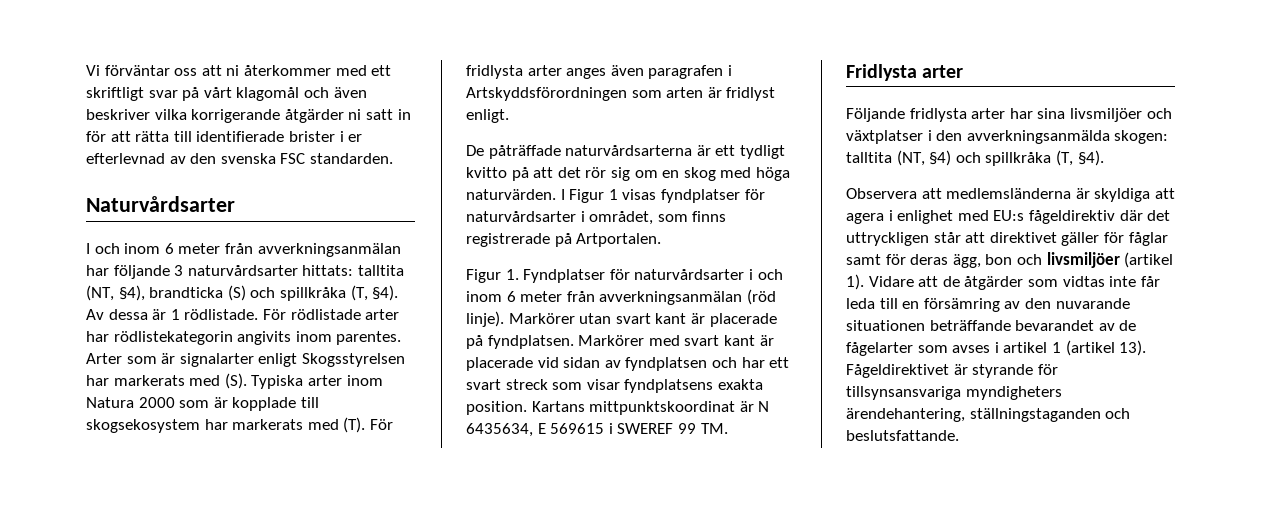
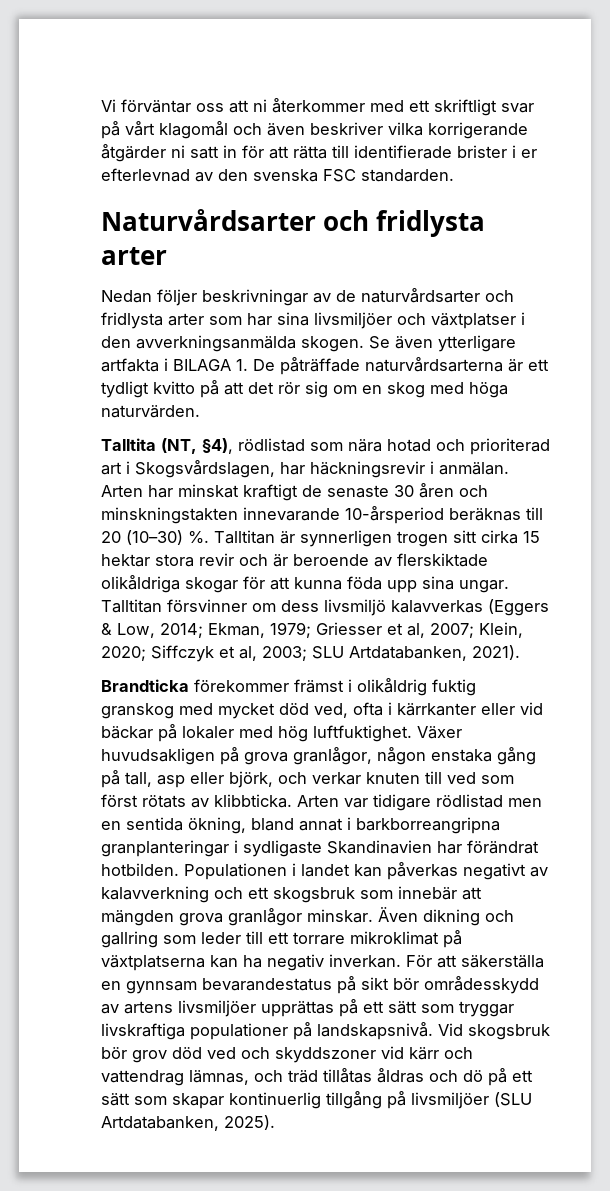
[86,243,401,257] [86,265,404,279] [86,285,399,301] [86,309,400,320] [86,331,402,345] [86,353,405,367] [86,373,383,389] [86,397,319,411] [86,417,393,433] [466,65,732,79] [466,87,776,101] [466,109,509,123] // I och inom 6 meter från avverkningsanmälan har följande 3 naturvårdsarter hittats: talltita (NT, §4), brandticka (S) och spillkråka (T, §4). Av dessa är 1 rödlistade. För rödlistade arter har rödlistekategorin angivits inom parentes. Arter som är signalarter enligt Skogsstyrelsen har markerats med (S). Typiska arter inom Natura 2000 som är kopplade till skogsekosystem har markerats med (T). För fridlysta arter anges även paragrafen i Artskyddsförordningen som arten är fridlyst enligt. // -> [323,210,486,237] [101,247,167,265] [101,288,514,306] [101,312,525,329] [101,335,516,352] [101,358,248,372] och fridlysta arter // Nedan följer beskrivningar av de naturvårdsarter och fridlysta arter som har sina livsmiljöer och växtplatser i den avverkningsanmälda skogen. Se även ytterligare artfakta i BILAGA 1.
[560,189,765,203] [466,211,727,225] [466,233,662,247] [466,269,783,283] [466,289,776,305] [466,311,777,327] [466,335,774,349] [466,357,790,371] [466,379,763,393] [466,401,770,415] [466,423,728,437] [846,64,964,81] [846,108,1172,122] [846,130,1169,144] [846,150,1104,166] [846,188,1175,202] [846,210,1171,224] [846,232,1168,246] [846,252,1174,268] [846,274,1160,290] [846,298,1130,312] [846,320,1137,331] [846,340,1147,356] [846,364,1058,378] [846,386,1062,400] [846,408,1131,422] [846,430,959,441] I Figur 1 visas fyndplatser för naturvårdsarter i området, som finns registrerade på Artportalen. // Figur 1. Fyndplatser för naturvårdsarter i och inom 6 meter från avverkningsanmälan (röd linje). Markörer utan svart kant är placerade på fyndplatsen. Markörer med svart kant är placerade vid sidan av fyndplatsen och har ett svart streck som visar fyndplatsens exakta position. Kartans mittpunktskoordinat är N 6435634, E 569615 i SWEREF 99 TM. // Fridlysta arter // Följande fridlysta arter har sina livsmiljöer och växtplatser i den avverkningsanmälda skogen: talltita (NT, §4) och spillkråka (T, §4). // Observera att medlemsländerna är skyldiga att agera i enlighet med EU:s fågeldirektiv där det uttryckligen står att direktivet gäller för fåglar samt för deras ägg, bon och livsmiljöer (artikel 1). Vidare att de åtgärder som vidtas inte får leda till en försämring av den nuvarande situationen beträffande bevarandet av de fågelarter som avses i artikel 1 (artikel 13). Fågeldirektivet är styrande för tillsynsansvariga myndigheters ärendehantering, ställningstaganden och beslutsfattande. -> [101,438,550,455] [101,460,509,478] [101,483,488,501] [101,506,543,524] [101,530,540,547] [101,553,488,567] [101,575,509,593] [101,599,549,616] [101,622,523,638] [101,645,520,662] [101,678,476,696] [101,702,543,719] [101,724,462,742] [101,747,536,765] [101,770,514,788] [101,794,542,811] [101,817,500,834] [101,840,539,857] [101,862,548,880] [101,886,482,903] [101,907,514,926] [101,930,462,948] [101,954,544,971] [101,976,539,994] [101,999,514,1017] [101,1022,550,1040] [101,1046,473,1063] [101,1068,533,1086] [101,1091,532,1109] [101,1115,275,1131] // Talltita (NT, §4), rödlistad som nära hotad och prioriterad art i Skogsvårdslagen, har häckningsrevir i anmälan. Arten har minskat kraftigt de senaste 30 åren och minskningstakten innevarande 10-årsperiod beräknas till 20 (10–30) %. Talltitan är synnerligen trogen sitt cirka 15 hektar stora revir och är beroende av flerskiktade olikåldriga skogar för att kunna föda upp sina ungar. Talltitan försvinner om dess livsmiljö kalavverkas (Eggers & Low, 2014; Ekman, 1979; Griesser et al, 2007; Klein, 2020; Siffczyk et al, 2003; SLU Artdatabanken, 2021). // Brandticka förekommer främst i olikåldrig fuktig granskog med mycket död ved, ofta i kärrkanter eller vid bäckar på lokaler med hög luftfuktighet. Växer huvudsakligen på grova granlågor, någon enstaka gång på tall, asp eller björk, och verkar knuten till ved som först rötats av klibbticka. Arten var tidigare rödlistad men en sentida ökning, bland annat i barkborreangripna granplanteringar i sydligaste Skandinavien har förändrat hotbilden. Populationen i landet kan påverkas negativt av kalavverkning och ett skogsbruk som innebär att mängden grova granlågor minskar. Även dikning och gallring som leder till ett torrare mikroklimat på växtplatserna kan ha negativ inverkan. För att säkerställa en gynnsam bevarandestatus på sikt bör områdesskydd av artens livsmiljöer upprättas på ett sätt som tryggar livskraftiga populationer på landskapsnivå. Vid skogsbruk bör grov död ved och skyddszoner vid kärr och vattendrag lämnas, och träd tillåtas åldras och dö på ett sätt som skapar kontinuerlig tillgång på livsmiljöer (SLU Artdatabanken, 2025).

